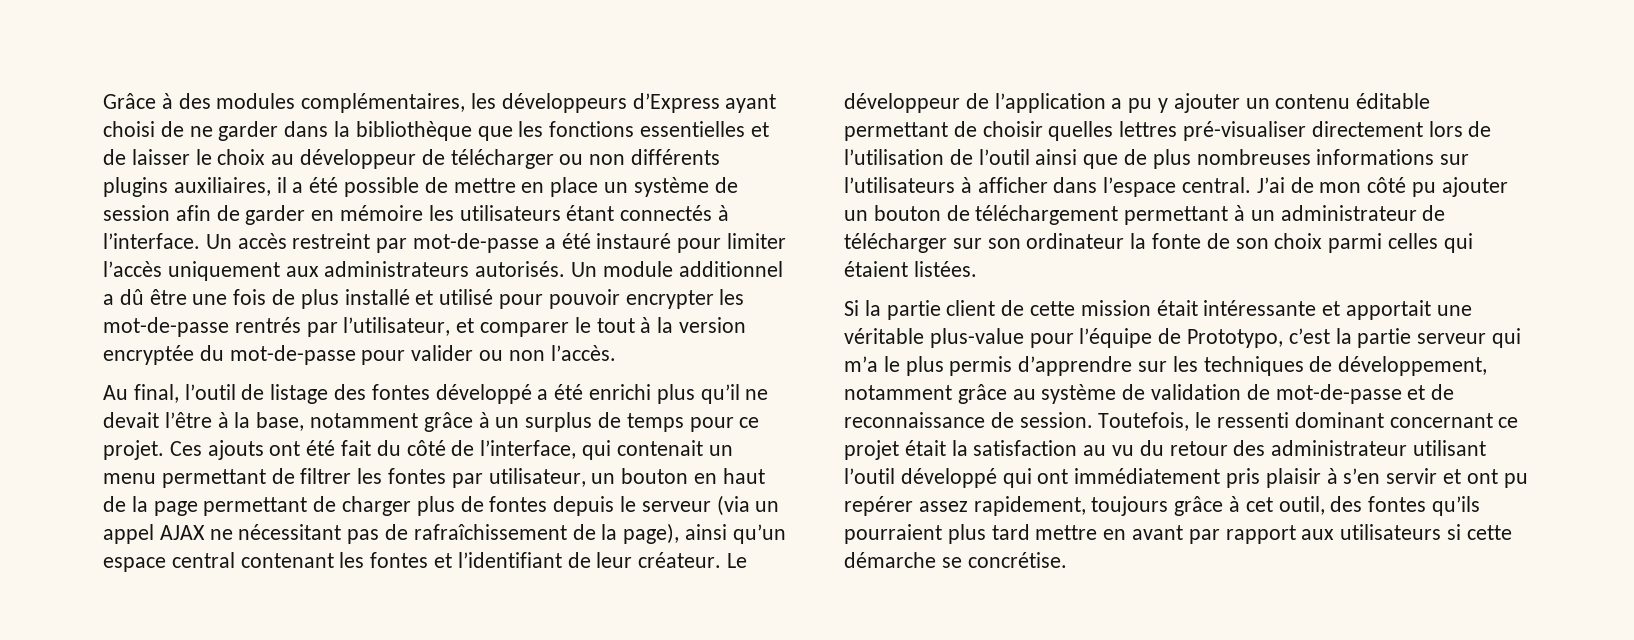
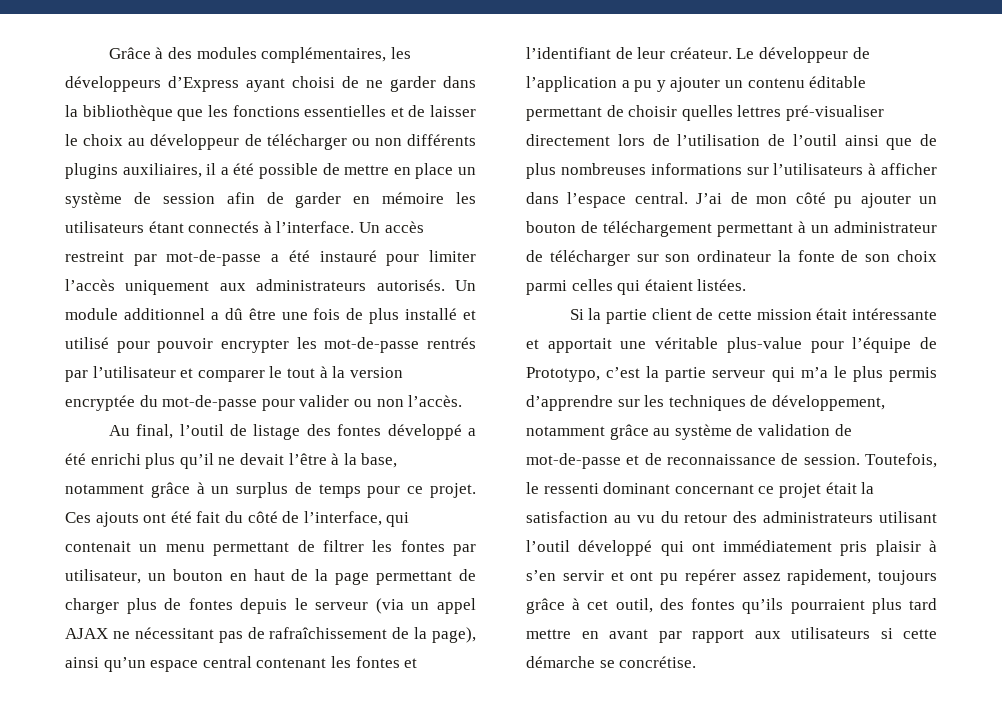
[343,317,451,336] l’utilisateur, -> [92,366,176,378] l’utilisateur
[1271,440,1408,456] administrateur -> [763,511,874,523] administrateurs

